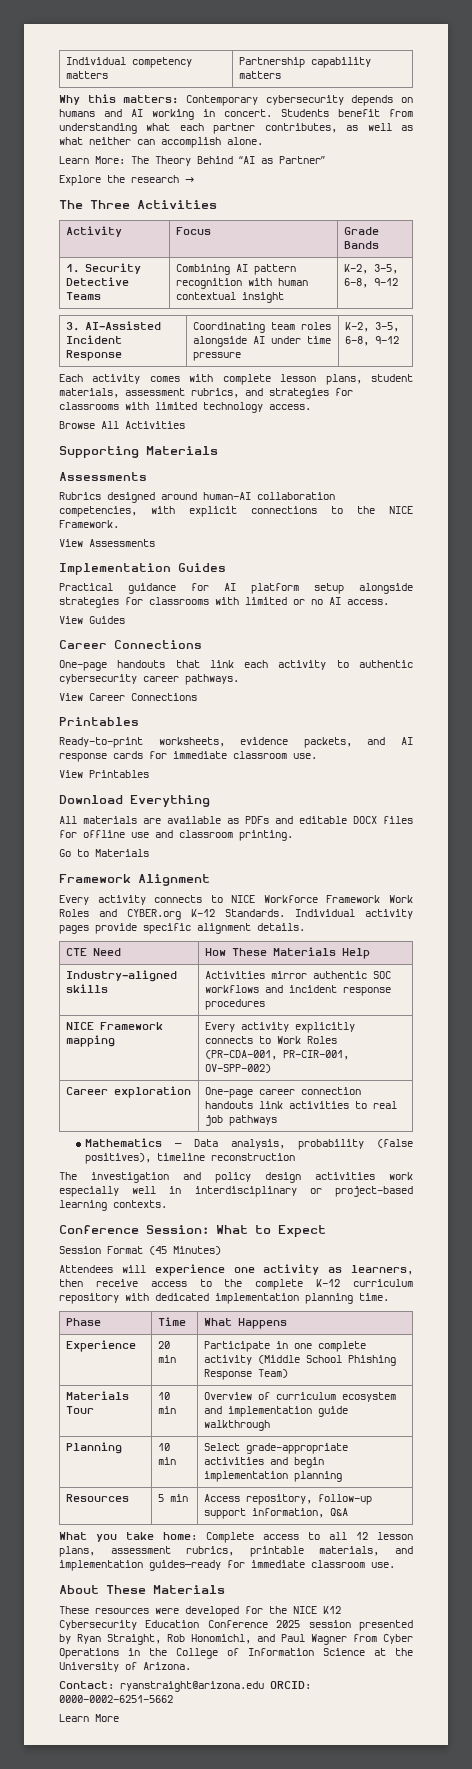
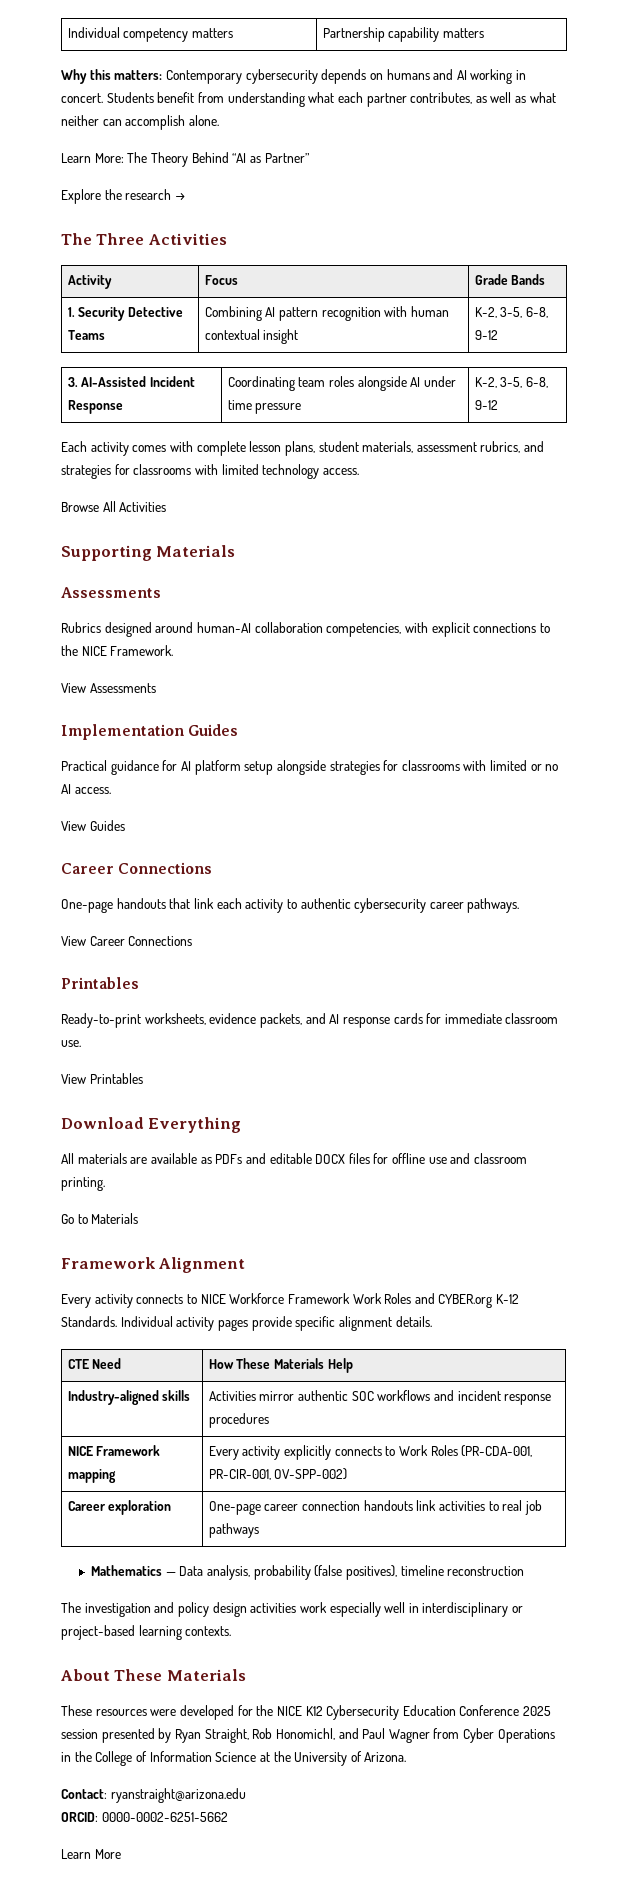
[59,1225,326,1237] [59,1246,221,1255] [59,1264,413,1276] [59,1279,413,1290] [59,1293,389,1304] [66,1318,102,1326] [158,1317,187,1326] [204,1318,288,1329] [66,1340,137,1352] [158,1341,171,1349] [158,1355,177,1363] [204,1341,367,1352] [204,1355,397,1366] [204,1369,289,1380] [66,1391,130,1400] [66,1406,95,1414] [158,1392,171,1400] [158,1406,177,1414] [204,1392,397,1402] [204,1406,349,1417] [204,1420,271,1431] [66,1442,123,1454] [158,1443,171,1451] [158,1457,177,1465] [204,1443,349,1454] [204,1457,325,1468] [204,1471,343,1482] [66,1494,130,1502] [158,1494,189,1502] [204,1494,373,1505] [204,1508,349,1519] [59,1532,413,1543] [59,1546,413,1557] [59,1560,395,1571] // Conference Session: What to Expect // Session Format (45 Minutes) // Attendees will experience one activity as learners, then receive access to the complete K-12 curriculum repository with dedicated implementation planning time. // Phase | Time | What Happens // Experience | 20 min | Participate in one complete activity (Middle School Phishing Response Team) // Materials Tour | 10 min | Overview of curriculum ecosystem and implementation guide walkthrough // Planning | 10 min | Select grade-appropriate activities and begin implementation planning // Resources | 5 min | Access repository, follow-up support information, Q&A // What you take home: Complete access to all 12 lesson plans, assessment rubrics, printable materials, and implementation guides—ready for immediate classroom use. -> (232, 1631) none
(264, 1686) none -> (246, 1795) //

